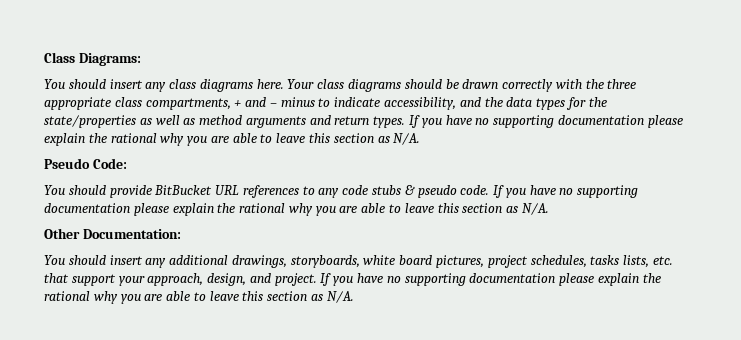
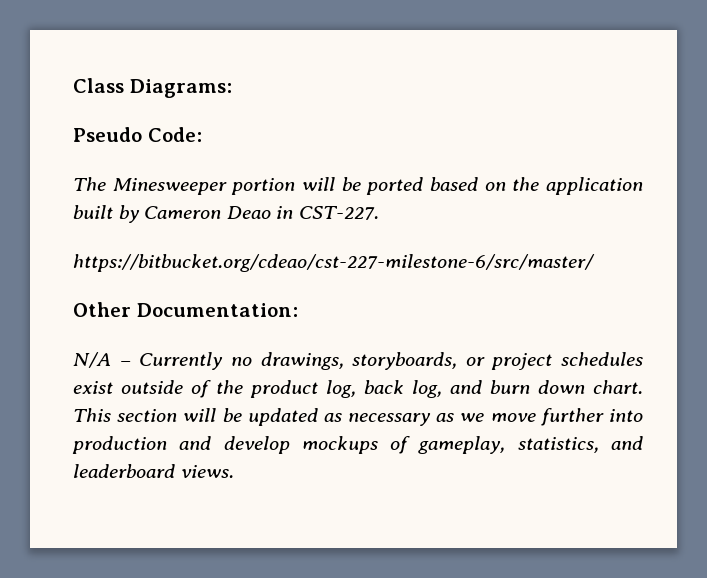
[44,79,637,92] [44,97,607,110] [44,115,683,128] [44,133,421,146] [44,158,127,169] [44,185,639,198] [44,203,549,216] [44,228,181,239] [44,255,673,268] [44,273,661,286] [44,291,354,304] You should insert any class diagrams here. Your class diagrams should be drawn correctly with the three appropriate class compartments, + and – minus to indicate accessibility, and the data types for the state/properties as well as method arguments and return types. If you have no supporting documentation please explain the rational why you are able to leave this section as N/A. // Pseudo Code: // You should provide BitBucket URL references to any code stubs & pseudo code. If you have no supporting documentation please explain the rational why you are able to leave this section as N/A. // Other Documentation: // You should insert any additional drawings, storyboards, white board pictures, project schedules, tasks lists, etc. that support your approach, design, and project. If you have no supporting documentation please explain the rational why you are able to leave this section as N/A. -> [73,127,202,142] [73,177,644,195] [73,205,379,223] [73,254,595,272] [73,302,298,317] [73,352,643,370] [73,380,643,398] [73,408,643,426] [72,436,643,454] [73,464,234,478] Pseudo Code: // The Minesweeper portion will be ported based on the application built by Cameron Deao in CST-227. // https://bitbucket.org/cdeao/cst-227-milestone-6/src/master/ // Other Documentation: // N/A – Currently no drawings, storyboards, or project schedules exist outside of the product log, back log, and burn down chart. This section will be updated as necessary as we move further into production and develop mockups of gameplay, statistics, and leaderboard views.

